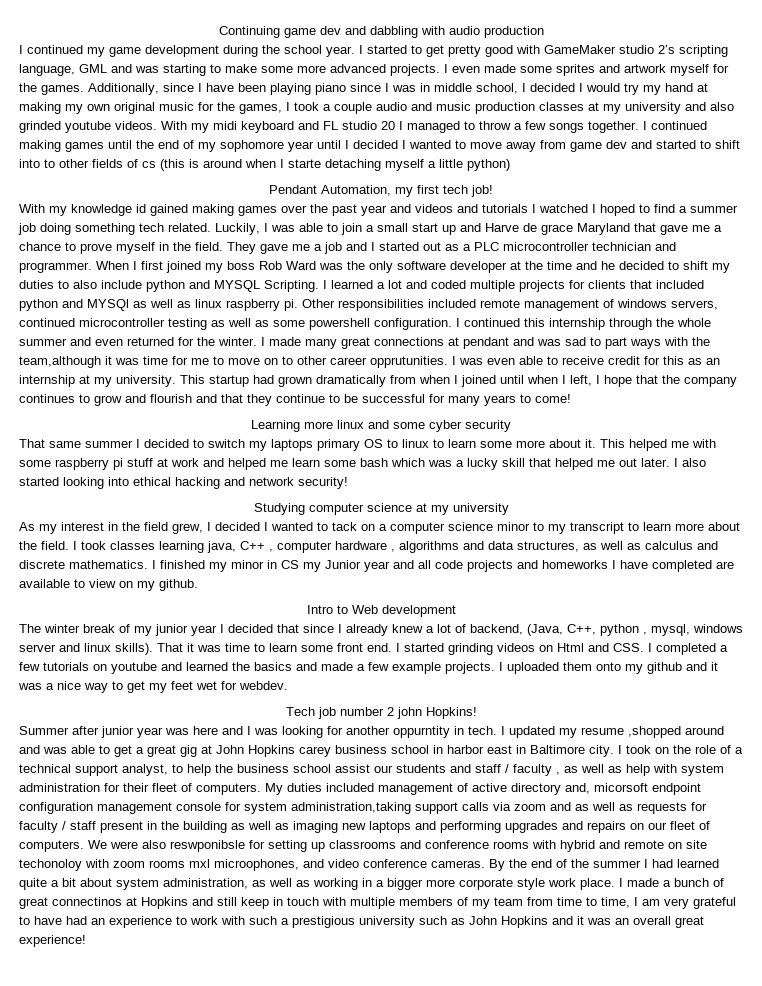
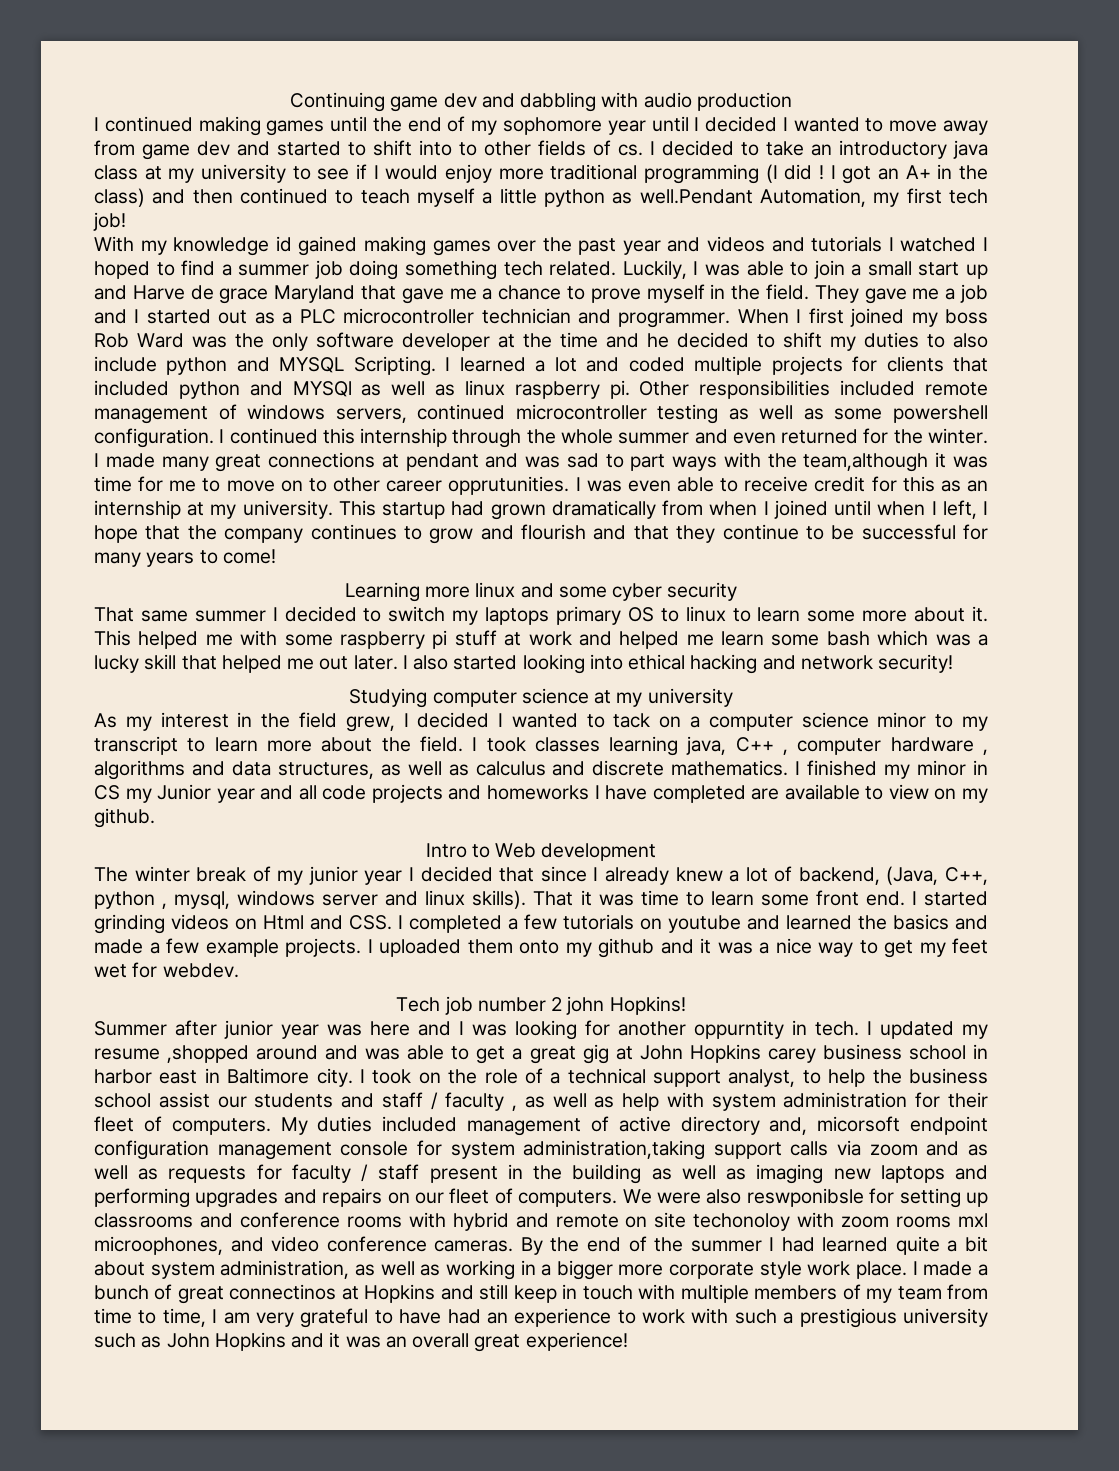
[87,45,728,57] [19,64,729,76] [19,83,708,95] [19,102,734,114] [19,121,707,133] my game development during the school year. I started to get pretty good with GameMaker studio 2’s scripting language, GML and was starting to make some more advanced projects. I even made some sprites and artwork myself for the games. Additionally, since I have been playing piano since I was in middle school, I decided I would try my hand at making my own original music for the games, I took a couple audio and music production classes at my university and also grinded youtube videos. With my midi keyboard and FL studio 20 I managed to throw a few songs together. I continued -> (193, 124) none
[142,159,510,171] [269,185,317,194] cs (this is around when I starte detaching myself a little python) // Pendant -> [618,140,988,159] [94,164,988,184] [94,188,753,207] cs. I decided to take an introductory java class at my university to see if I would enjoy more traditional programming (I did ! I got an A+ in the class) and then continued to teach myself a little python as well.Pendant

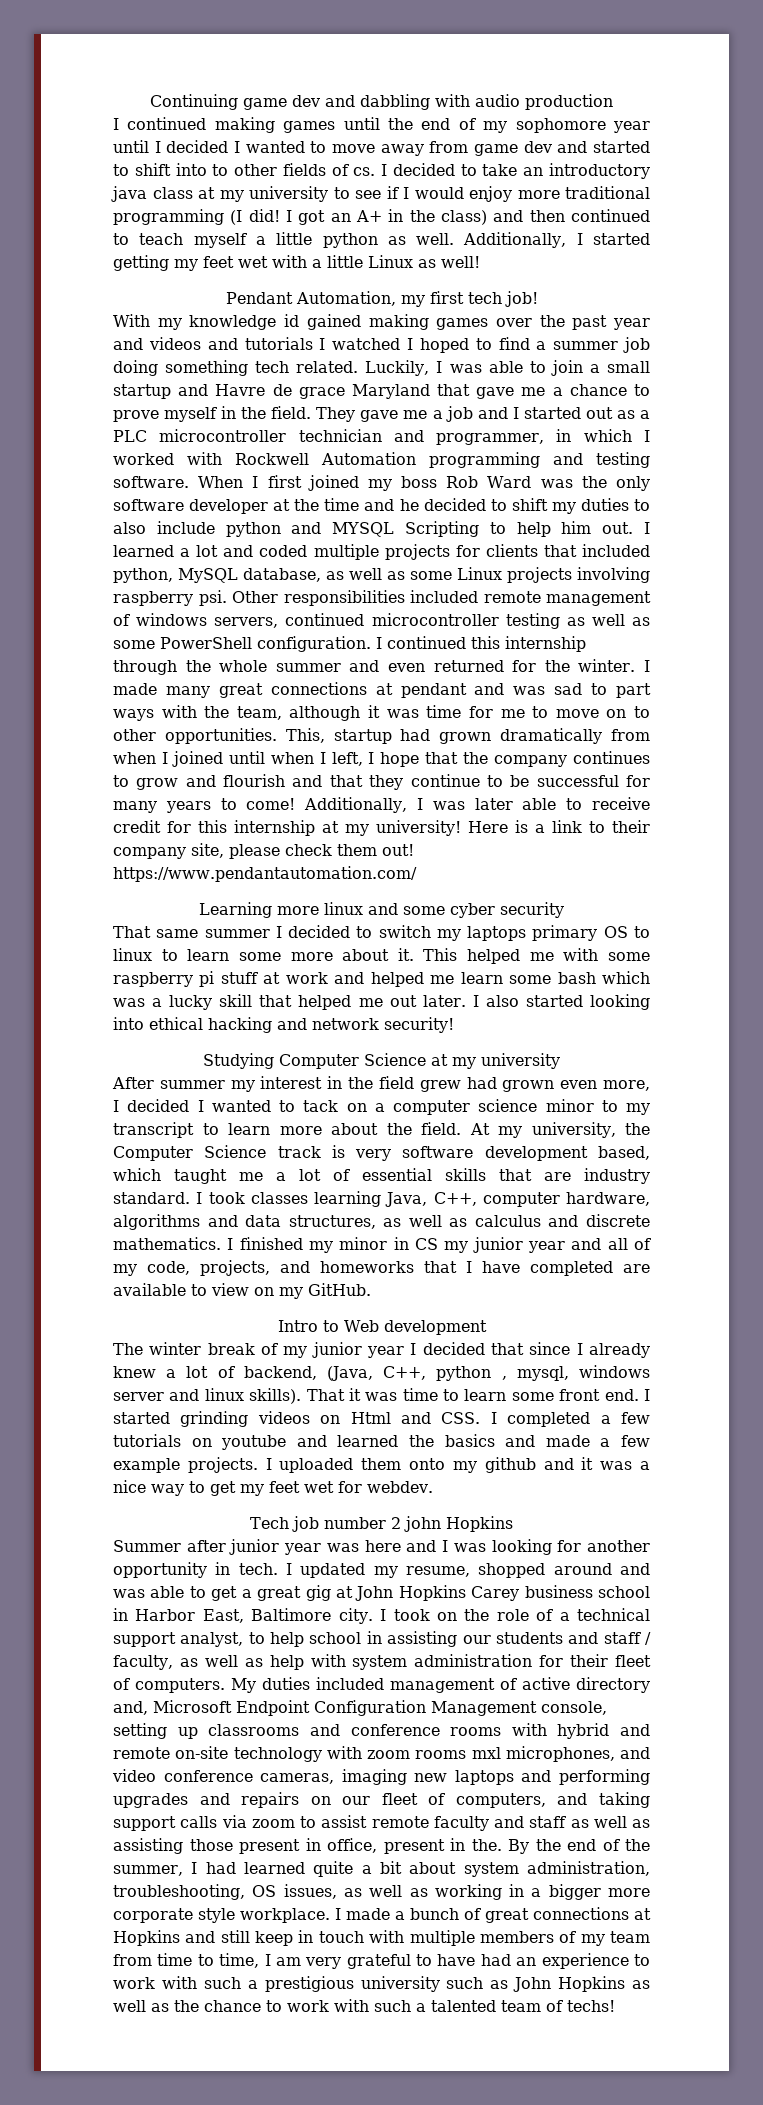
[784,164,824,180] did ! -> [248,209,280,222] did!
[639,189,753,204] well.Pendant -> [416,232,650,248] [113,255,480,271] [225,292,293,304] well. Additionally, I started getting my feet wet with a little Linux as well! // Pendant
[918,262,988,279] [94,285,185,300] start up and Harve -> [113,384,266,399] startup and Havre
[618,312,731,328] programmer. -> [436,429,651,445] [113,452,650,468] [113,476,189,488] programmer, in which I worked with Rockwell Automation programming and testing software.
[353,356,436,376] Scripting. -> [405,521,634,537] Scripting to help him out.
[178,380,630,399] python and MYSQl as well as linux raspberry pi. -> [113,567,650,583] [113,590,227,606] python, MySQL database, as well as some Linux projects involving raspberry psi.
[892,405,988,423] powershell -> [160,637,252,649] PowerShell
[803,453,929,472] team,although -> [236,706,361,721] team, although
[386,476,988,495] [94,500,376,519] career opprutunities. I was even able to receive credit for this as an internship at my university. This -> [164,728,325,744] opportunities. This,
(276, 556) none -> [304,797,650,813] [113,820,650,836] [113,843,414,859] [113,866,417,882] Additionally, I was later able to receive credit for this internship at my university! Here is a link to their company site, please check them out! https://www.pendantautomation.com/
[432,688,589,707] computer science -> [279,1053,426,1069] Computer Science
[94,713,117,728] As -> [112,1077,225,1089] After summer
[345,716,395,732] grew, -> [419,1077,650,1092] grew had grown even more,
[472,736,988,756] I took classes learning java, C++ , computer hardware , -> [469,1122,650,1138] [113,1145,650,1161] [113,1168,650,1184] [113,1191,650,1207] At my university, the Computer Science track is very software development based, which taught me a lot of essential skills that are industry standard. I took classes learning Java, C++, computer hardware,
[157,784,212,800] Junior -> [472,1237,523,1253] junior
[322,784,443,803] code projects -> [633,1238,651,1250] [113,1260,270,1276] of my code, projects,
(589, 792) none -> [424,1261,457,1273] that
[94,808,155,828] github. -> [308,1283,371,1296] GitHub.
[609,996,686,1015] Hopkins! -> [445,1516,513,1532] Hopkins
[694,1020,784,1039] oppurntity -> [113,1562,207,1578] opportunity
[94,1045,250,1063] resume ,shopped -> [406,1563,546,1578] resume, shopped
[767,1048,816,1063] carey -> [471,1586,520,1601] Carey
[94,1068,220,1084] harbor east in -> [135,1609,244,1623] Harbor East,
[872,1068,989,1084] [94,1092,210,1108] the business school assist -> [309,1631,458,1647] school in assisting
[445,1092,518,1111] faculty , -> [113,1655,173,1670] faculty,
[817,1116,989,1135] [94,1140,988,1160] [94,1164,747,1184] micorsoft endpoint configuration management console for system administration,taking support calls via zoom and as well as requests for faculty / staff present in the building as well as -> [153,1700,607,1716] [113,1723,650,1739] [113,1746,650,1762] [112,1769,335,1784] Microsoft Endpoint Configuration Management console, setting up classrooms and conference rooms with hybrid and remote on-site technology with zoom rooms mxl microphones, and video conference cameras,
[518,1188,988,1208] [94,1212,989,1231] [94,1236,514,1255] computers. We were also reswponibsle for setting up classrooms and conference rooms with hybrid and remote on site techonoloy with zoom rooms mxl microophones, and video conference cameras. -> [455,1792,650,1808] [113,1815,650,1831] [113,1838,502,1854] computers, and taking support calls via zoom to assist remote faculty and staff as well as assisting those present in office, present in the.
[690,1240,762,1252] summer -> [113,1865,183,1876] summer,
(350, 1269) none -> [113,1884,337,1900] troubleshooting, OS issues,
[807,1261,908,1279] work place. -> [240,1908,330,1923] workplace.
[229,1284,337,1300] connectinos -> [533,1907,629,1920] connections
[291,1332,628,1352] and it was an overall great experience! -> [631,1980,650,1989] [113,1999,615,2012] as well as the chance to work with such a talented team of techs!

